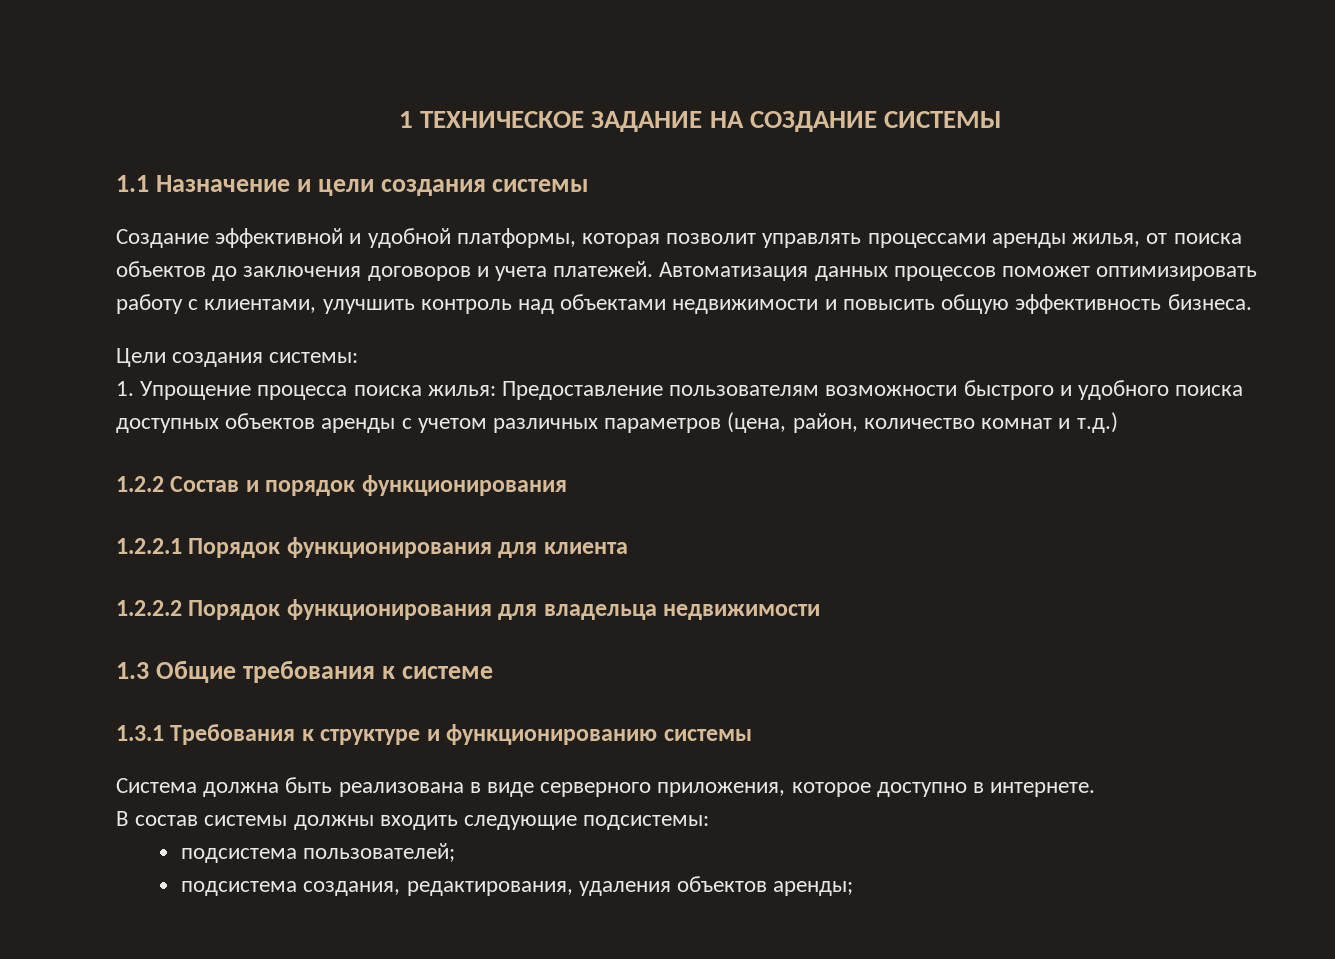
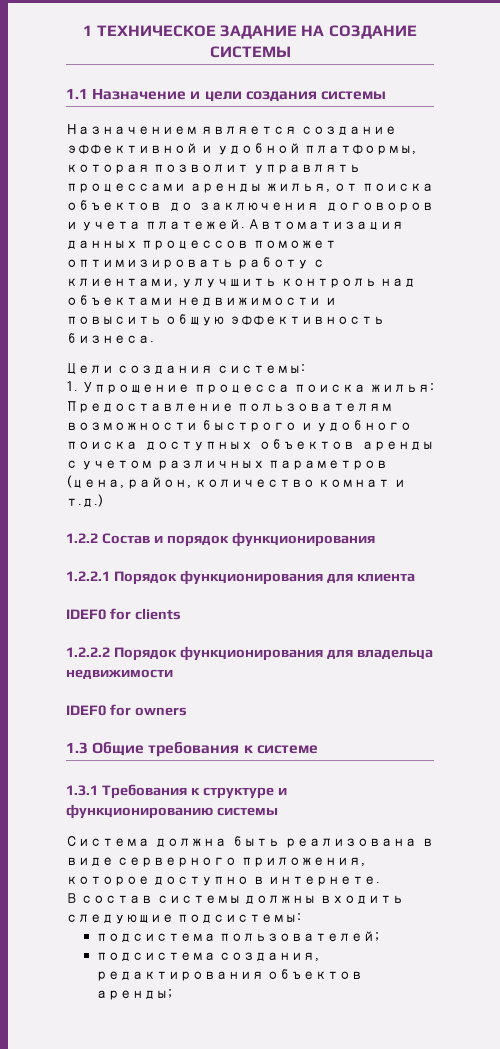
[116,229,209,248] Создание -> [66,124,397,135] Назначением является создание
(628, 548) none -> [66,608,181,620] // IDEF0 for clients
(821, 612) none -> [66,704,187,716] // IDEF0 for owners
[406,881,671,896] редактирования, удаления -> [95,971,264,981] редактирования

